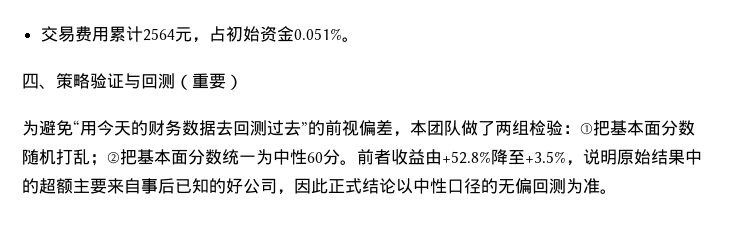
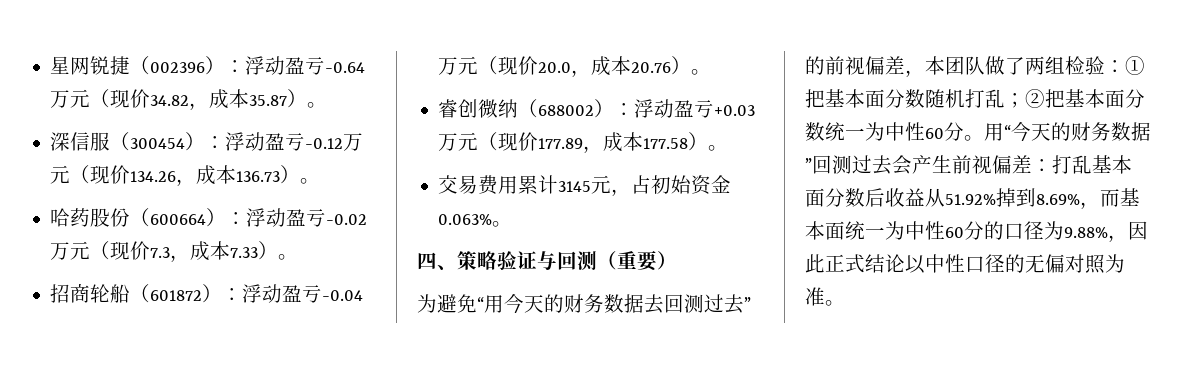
(40, 34) none -> [50,56,366,75] [50,89,328,110] [50,132,364,151] [50,165,321,186] [50,208,368,227] [50,241,299,262] [50,284,364,303] [438,56,712,77] [438,99,756,118] [438,132,729,153] 星网锐捷（002396）：浮动盈亏-0.64万元（现价34.82，成本35.87）。 // 深信服（300454）：浮动盈亏-0.12万元（现价134.26，成本136.73）。 // 哈药股份（600664）：浮动盈亏-0.02万元（现价7.3，成本7.33）。 // 招商轮船（601872）：浮动盈亏-0.04万元（现价20.0，成本20.76）。 // 睿创微纳（688002）：浮动盈亏+0.03万元（现价177.89，成本177.58）。 //
[142,28,175,41] 2564 -> [558,181,592,192] 3145
[293,28,342,40] 0.051% -> [438,214,493,225] 0.063%
[357,149,702,166] [22,178,277,194] 前者收益由+52.8%降至+3.5%，说明原始结果中的超额主要来自事后已知的好公司 -> [984,122,1151,142] [805,155,1132,175] [805,188,1140,209] [805,221,1108,240] 用“今天的财务数据”回测过去会产生前视偏差：打乱基本面分数后收益从51.92%掉到8.69%，而基本面统一为中性60分的口径为9.88%
[532,178,566,194] 回测 -> [1065,254,1105,274] 对照

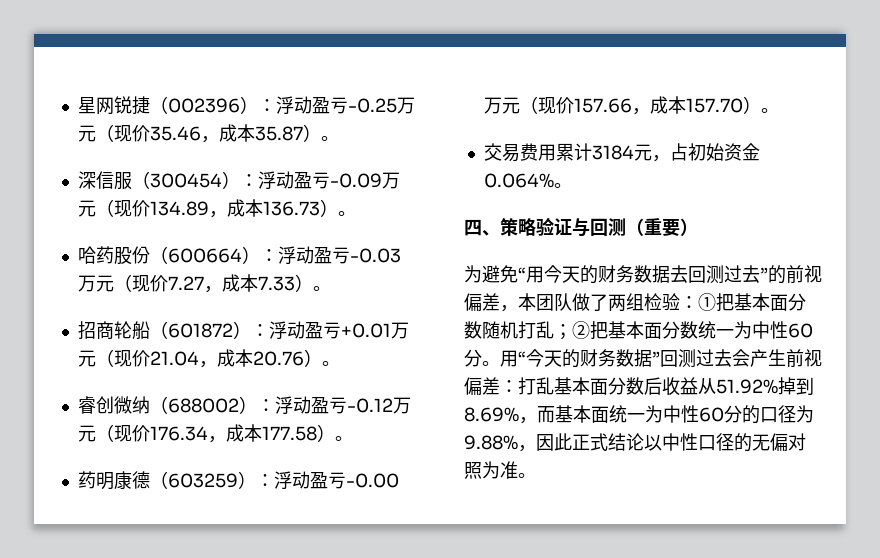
[325,62,366,73] [50,89,190,108] -0.64万元（现价34.82 -> [347,97,415,114] [77,124,201,142] -0.25万元（现价35.46
[305,133,364,151] [50,165,177,184] -0.12万元（现价134.26 -> [329,172,400,189] [77,199,209,217] -0.09万元（现价134.89
[326,214,368,225] [50,241,171,260] -0.02万元（现价7.3 -> [349,248,401,263] [77,274,204,292] -0.03万元（现价7.27
[322,290,364,301] [438,56,572,75] -0.04万元（现价20.0 -> [340,322,409,339] [77,349,199,367] +0.01万元（现价21.04
[714,105,756,116] [438,132,584,151] +0.03万元（现价177.89 -> [346,397,411,414] [77,424,208,442] -0.12万元（现价176.34
(729, 148) none -> [77,471,399,490] [483,96,779,115] // 药明康德（603259）：浮动盈亏-0.00万元（现价157.66，成本157.70）。
[558,181,592,192] 3145 -> [591,145,634,160] 3184
[438,214,493,225] 0.063% -> [483,173,554,188] 0.064%

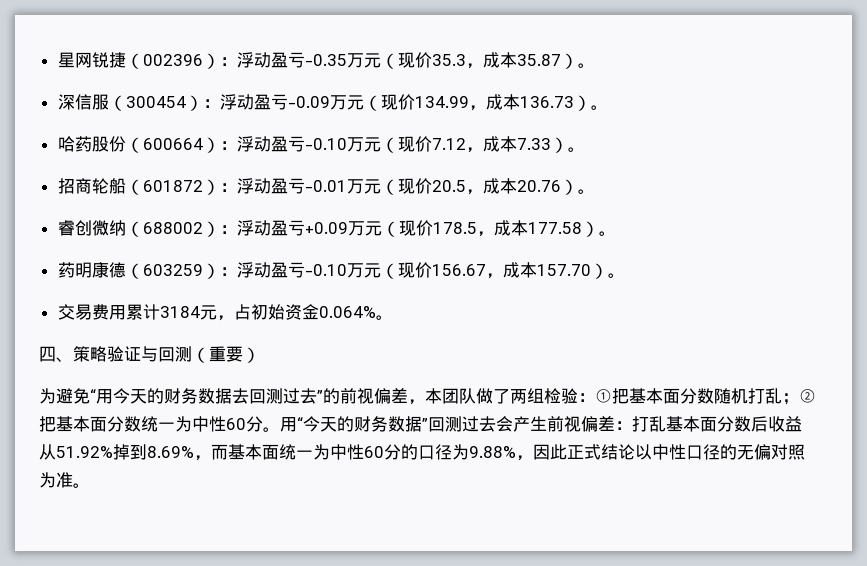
[347,97,415,114] [77,124,201,142] -0.25万元（现价35.46 -> [304,52,466,69] -0.35万元（现价35.3
[149,201,209,216] 134.89 -> [414,96,469,108] 134.99
[349,248,401,263] [77,274,204,292] -0.03万元（现价7.27 -> [304,136,466,153] -0.10万元（现价7.12
[340,322,409,339] [77,349,199,367] +0.01万元（现价21.04 -> [304,178,466,195] -0.01万元（现价20.5
[346,397,411,414] [77,424,208,442] -0.12万元（现价176.34 -> [304,220,477,237] +0.09万元（现价178.5
[345,473,399,488] [483,96,632,114] -0.00万元（现价157.66 -> [304,262,486,279] -0.10万元（现价156.67

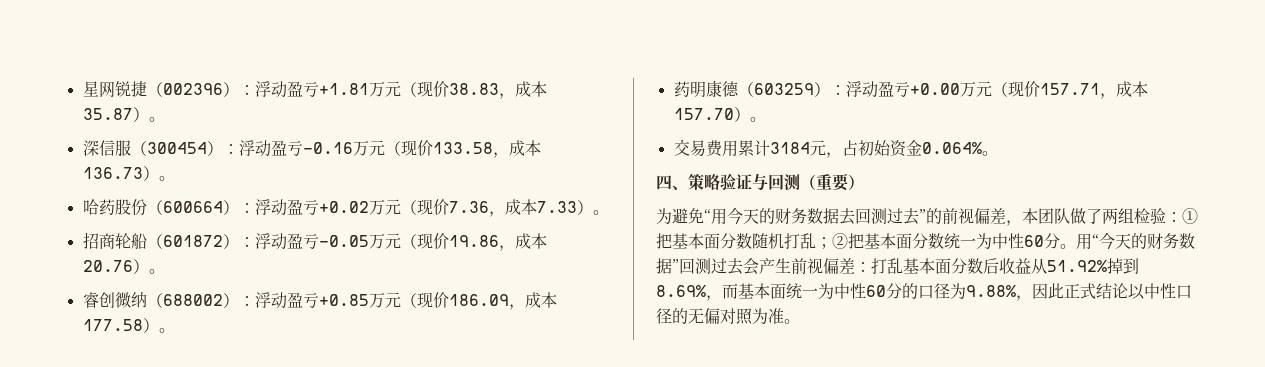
[304,52,466,69] -0.35万元（现价35.3 -> [318,81,499,97] +1.81万元（现价38.83
[287,94,469,111] -0.09万元（现价134.99 -> [302,140,493,156] -0.16万元（现价133.58
[304,136,466,153] -0.10万元（现价7.12 -> [318,199,489,215] +0.02万元（现价7.36
[304,178,466,195] -0.01万元（现价20.5 -> [318,233,499,249] -0.05万元（现价19.86
[304,220,477,237] +0.09万元（现价178.5 -> [318,292,509,308] +0.85万元（现价186.09
[304,262,486,279] -0.10万元（现价156.67 -> [909,81,1100,97] +0.00万元（现价157.71

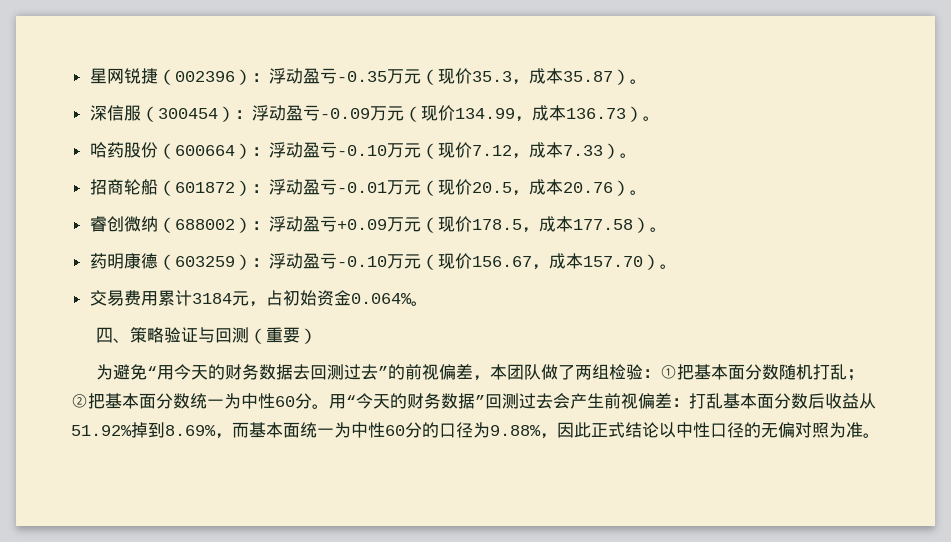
[318,81,499,97] +1.81万元（现价38.83 -> [336,68,512,85] -0.35万元（现价35.3
[302,140,493,156] -0.16万元（现价133.58 -> [319,105,515,122] -0.09万元（现价134.99
[318,199,489,215] +0.02万元（现价7.36 -> [336,142,512,159] -0.10万元（现价7.12
[318,233,499,249] -0.05万元（现价19.86 -> [336,179,512,196] -0.01万元（现价20.5
[318,292,509,308] +0.85万元（现价186.09 -> [336,216,522,233] +0.09万元（现价178.5
[909,81,1100,97] +0.00万元（现价157.71 -> [336,253,532,270] -0.10万元（现价156.67

